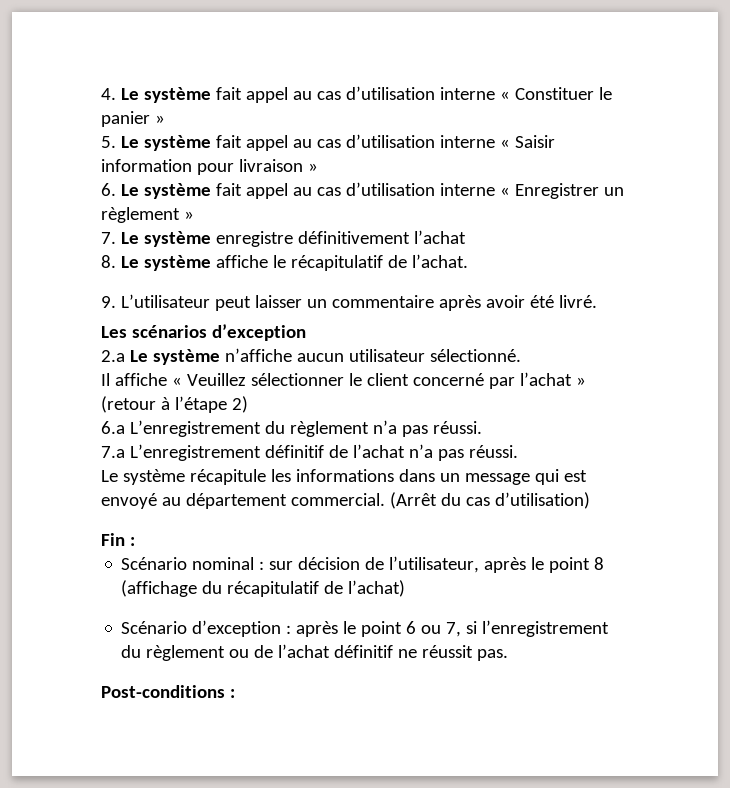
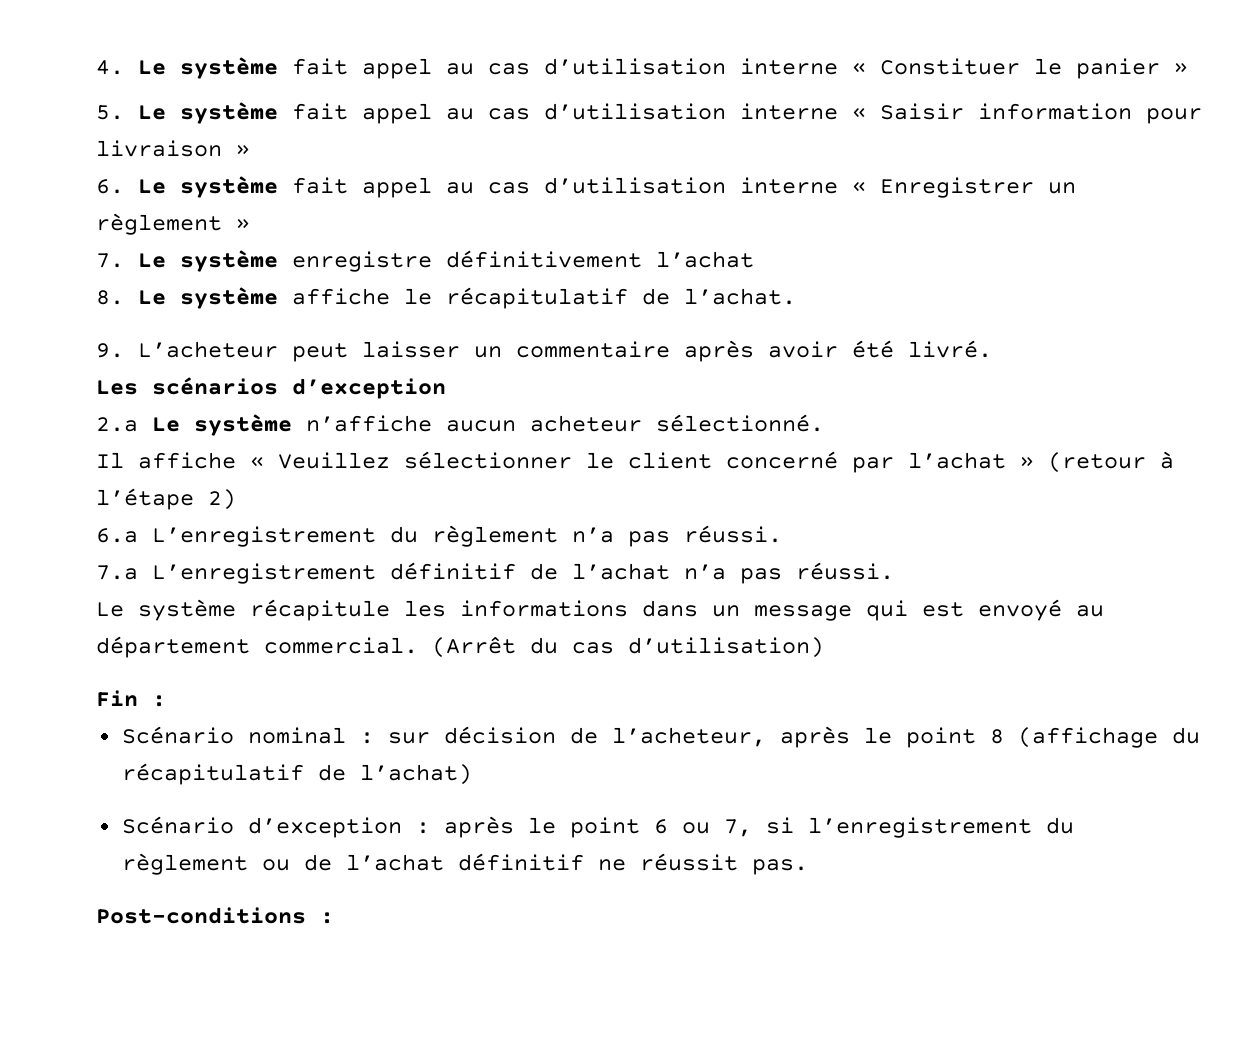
[120,294,210,308] L’utilisateur -> [138,341,278,358] L’acheteur
[348,349,425,362] utilisateur -> [530,415,642,432] acheteur
[389,556,480,573] l’utilisateur, -> [611,727,766,747] l’acheteur,

